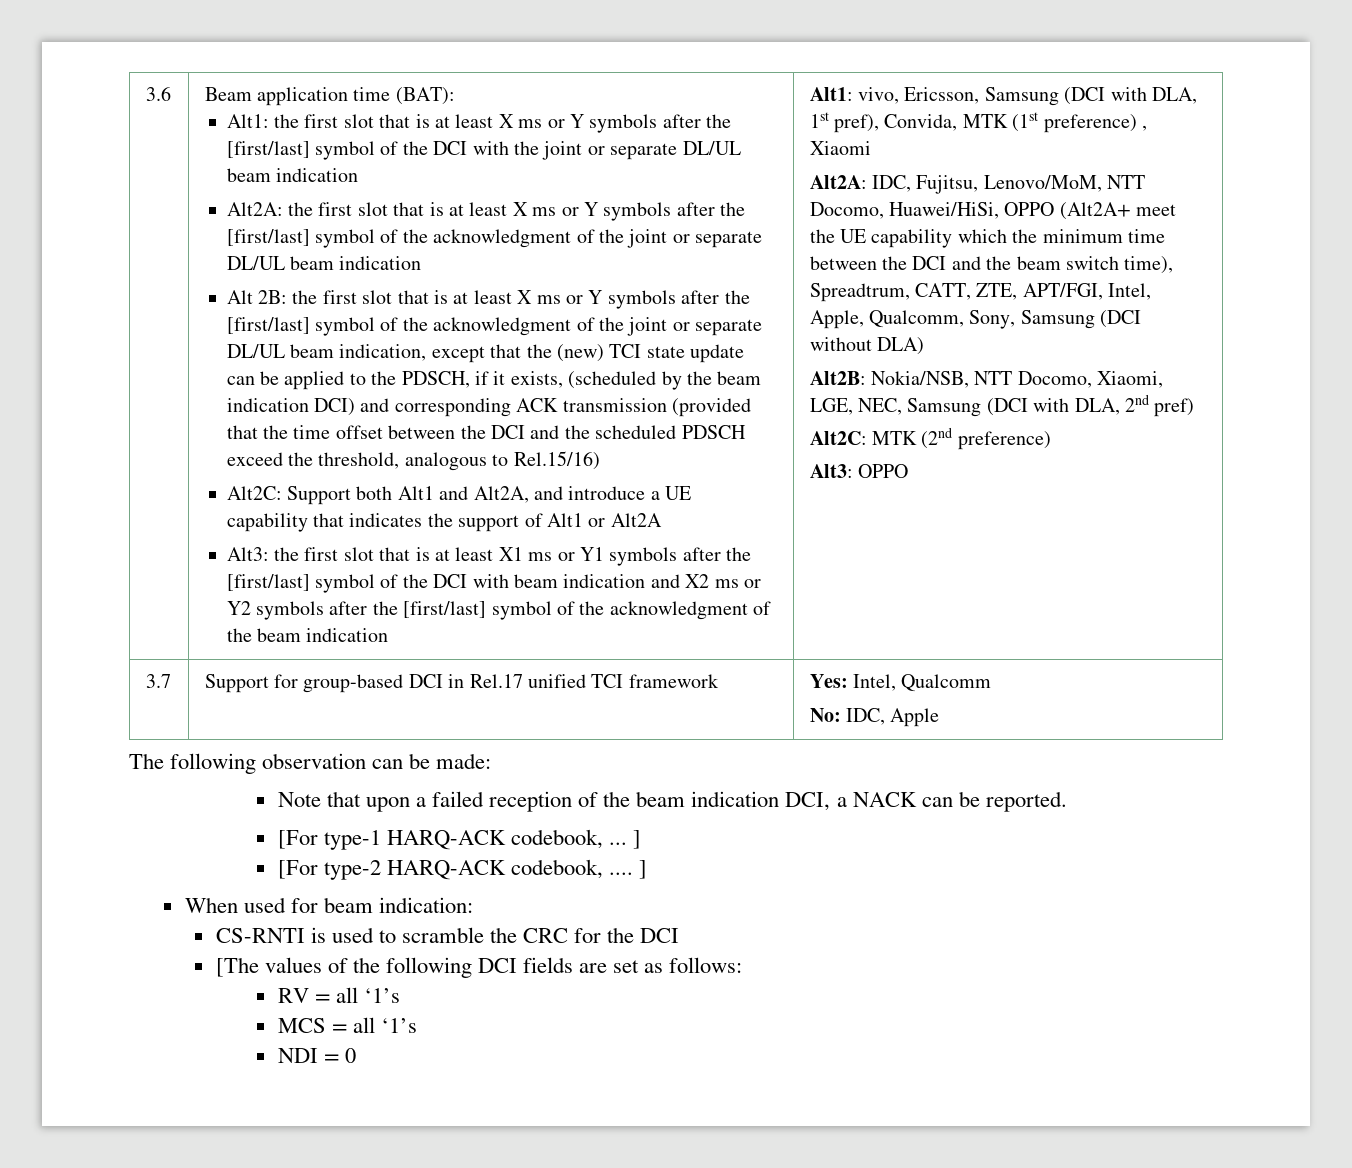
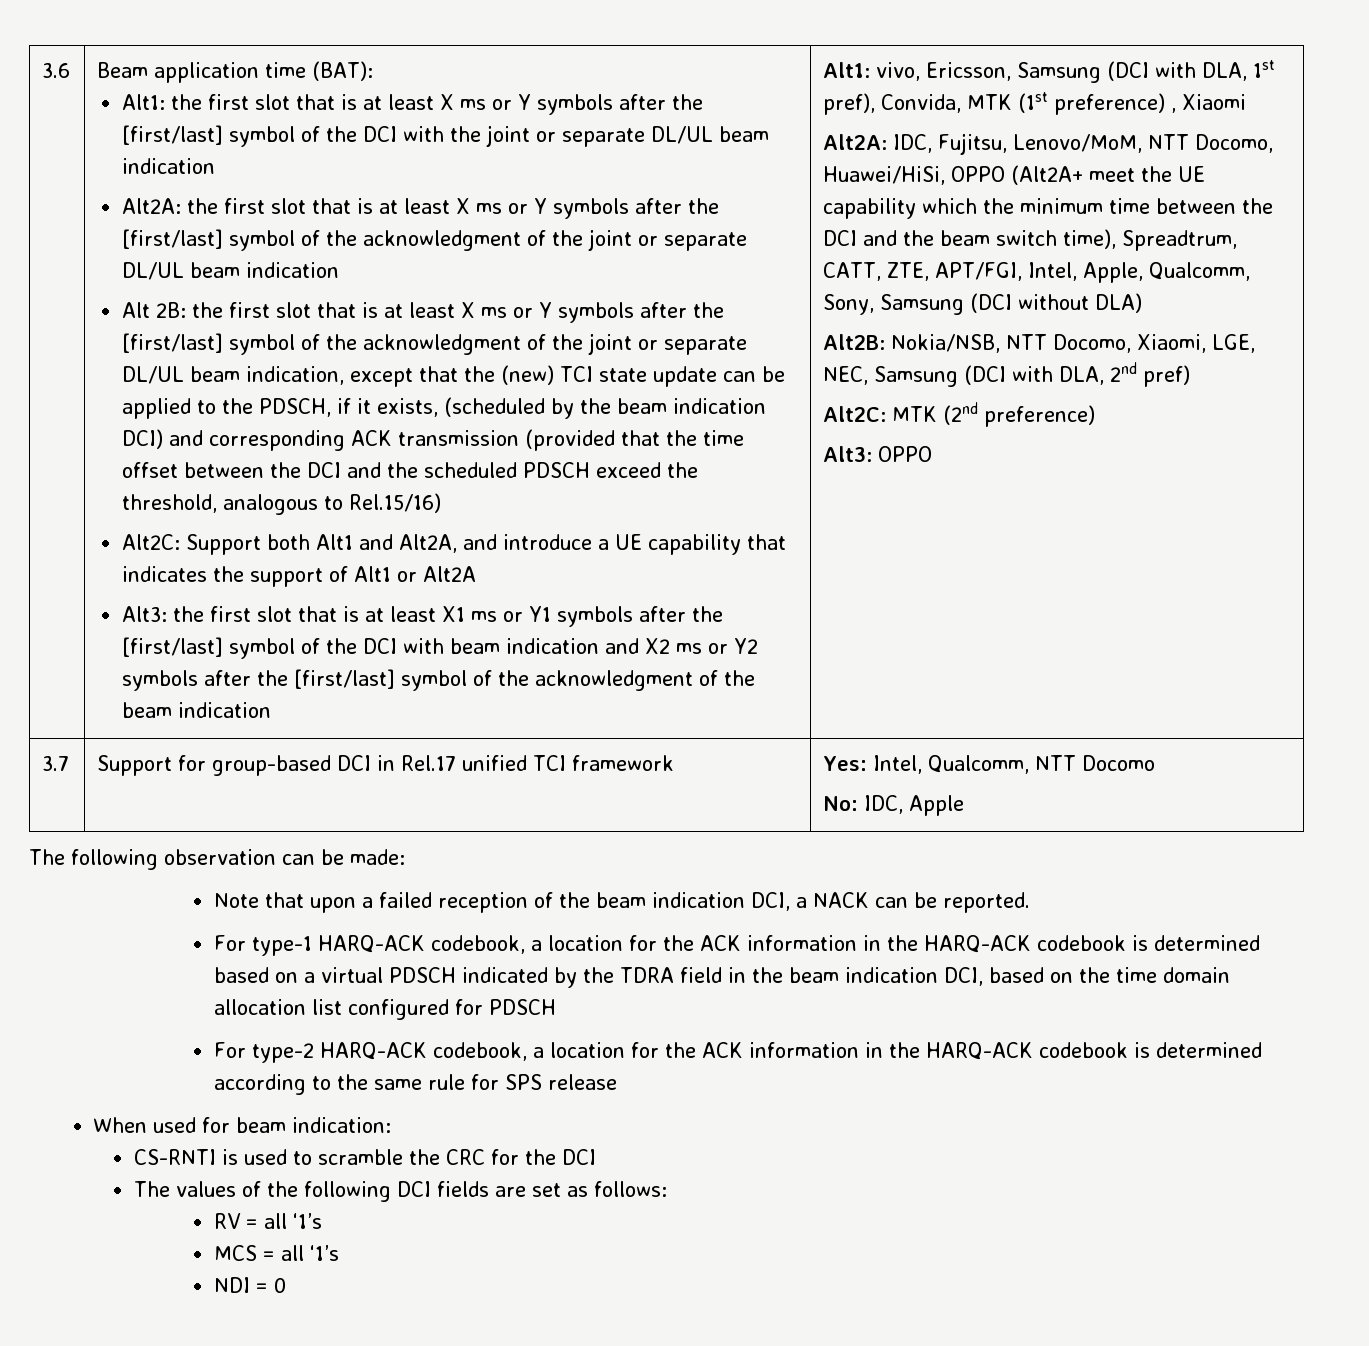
[901,674,992,692] Qualcomm -> [928,755,1156,774] Qualcomm, NTT Docomo
[277,830,318,849] [For -> [214,935,247,951] For
[608,830,642,849] [277,859,648,880] ... ] // [For type-2 HARQ-ACK codebook, .... ] -> [531,935,1261,953] [214,967,1231,988] [214,999,557,1020] [214,1042,1263,1063] [214,1074,618,1095] a location for the ACK information in the HARQ-ACK codebook is determined based on a virtual PDSCH indicated by the TDRA field in the beam indication DCI, based on the time domain allocation list configured for PDSCH // For type-2 HARQ-ACK codebook, a location for the ACK information in the HARQ-ACK codebook is determined according to the same rule for SPS release
[215,957,259,977] [The -> [133,1181,170,1197] The

